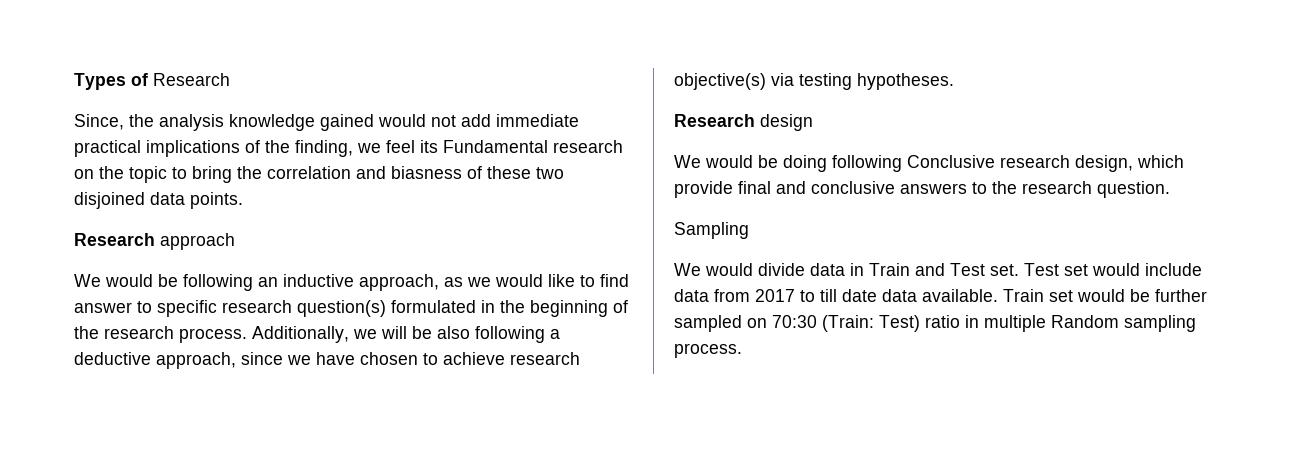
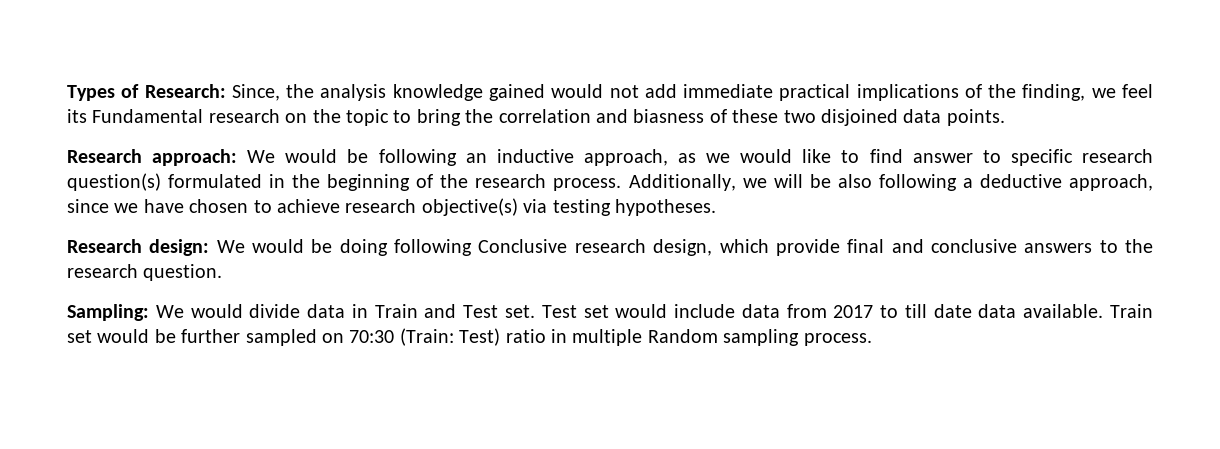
[153,73,230,86] Research // -> [144,84,226,98] Research:
[160,233,235,250] approach // -> [152,149,238,166] approach:
[760,114,813,131] design // -> [149,239,210,256] design:
[674,222,749,239] Sampling // -> [67,304,149,321] Sampling:

